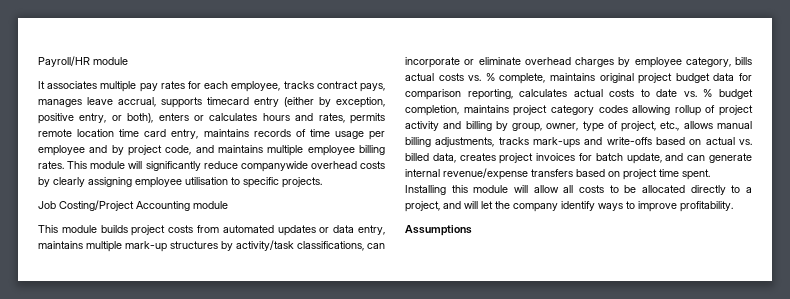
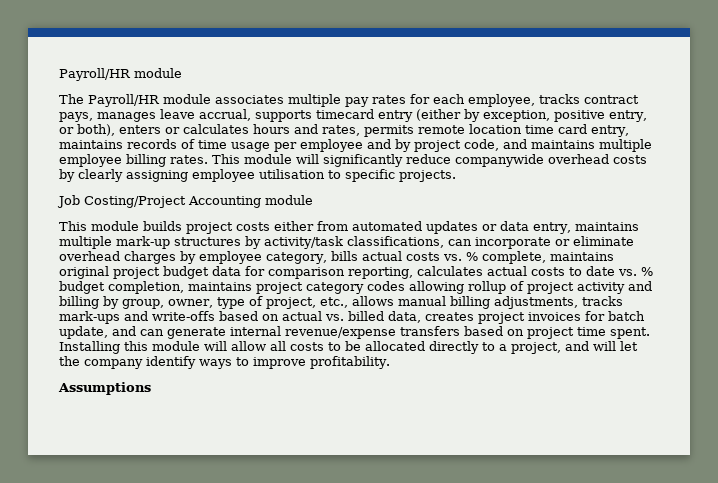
[38,81,45,89] It -> [59,94,211,107] The Payroll/HR module
(194, 229) none -> [274,221,314,231] either

